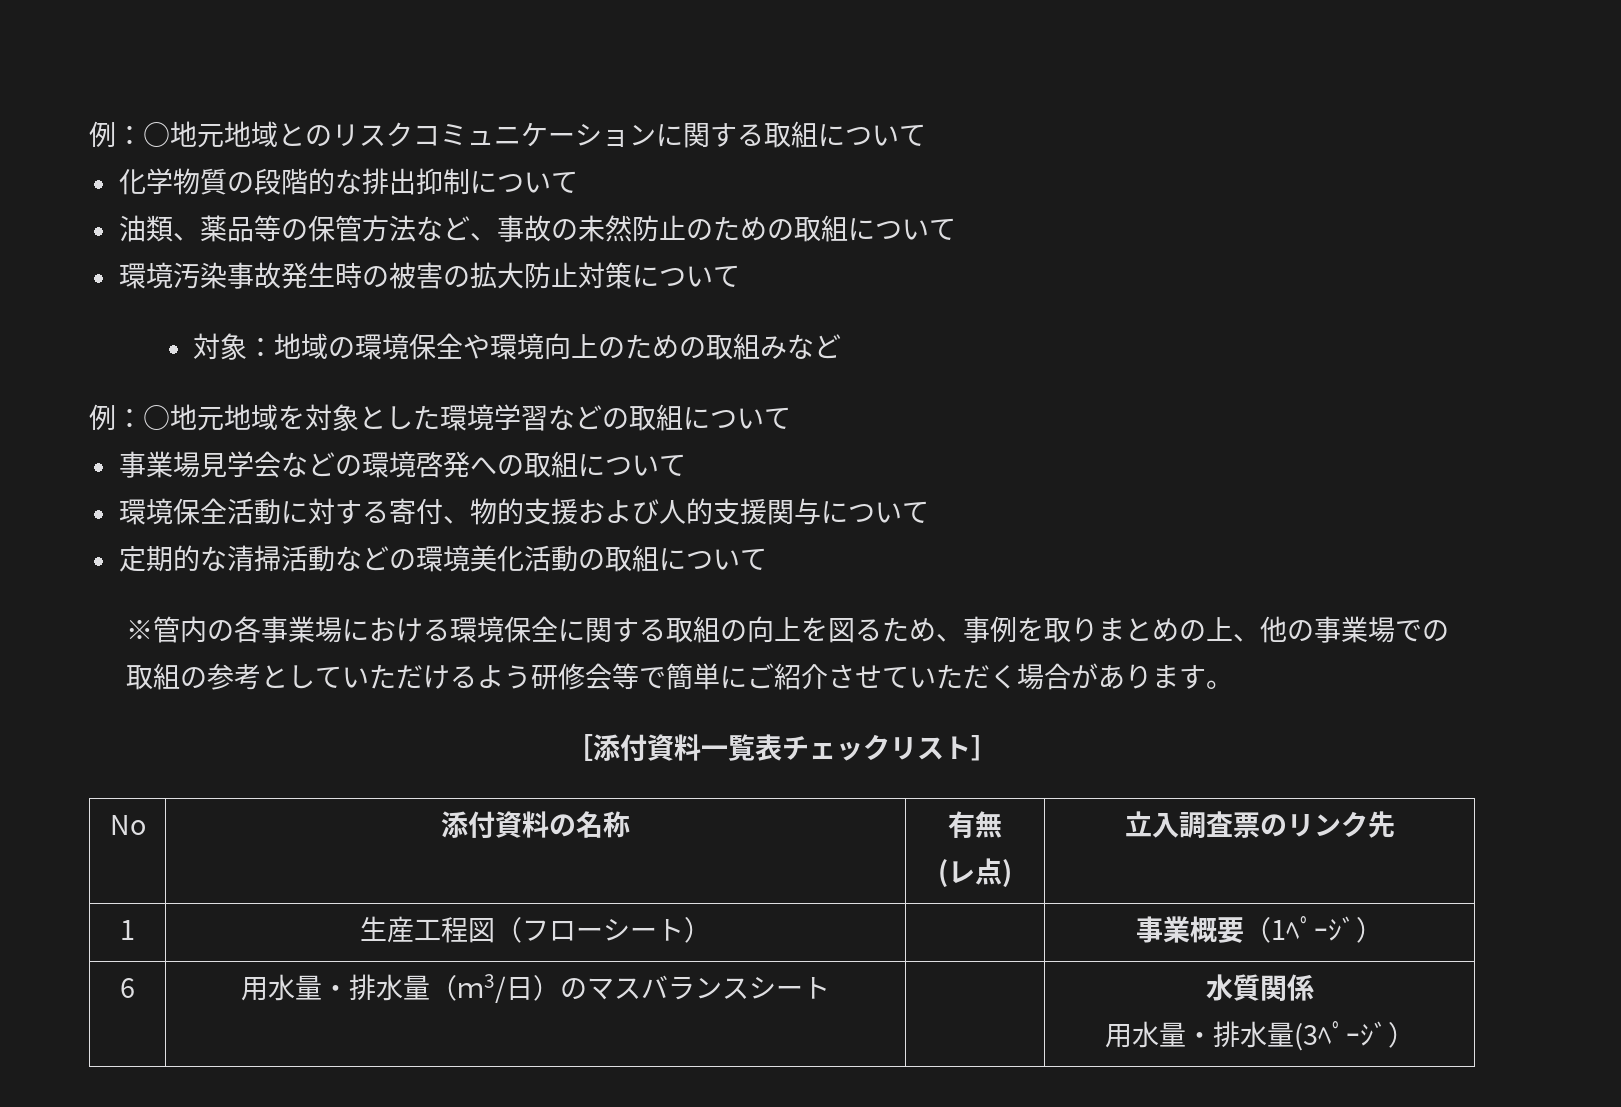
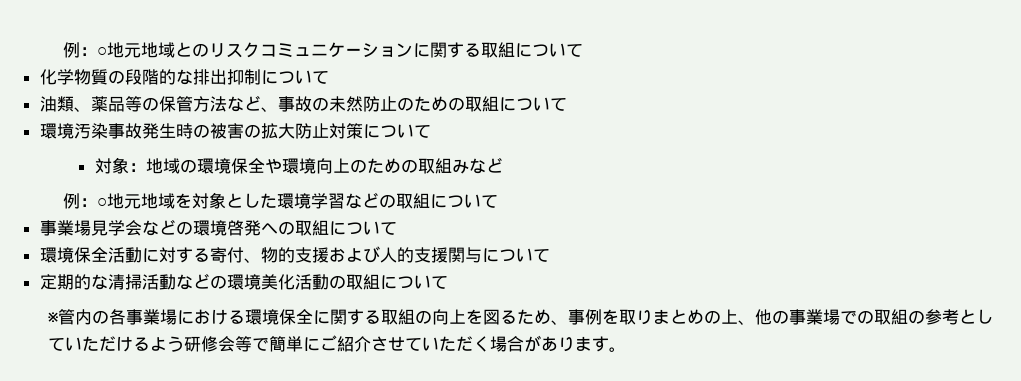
[566,734,998,762] [109,815,146,835] [441,811,630,839] [948,811,1002,838] [938,858,1012,887] [1124,811,1395,838] [120,920,135,940] [360,916,711,943] [1136,916,1383,943] [120,978,135,998] [241,974,830,1003] [1205,974,1314,1001] [1104,1021,1415,1051] // ［添付資料一覧表チェックリスト］ // No | 添付資料の名称 | 有無 // (レ点) | 立入調査票のリンク先 // 1 | 生産工程図（フローシート） | | 事業概要（1ﾍﾟｰｼﾞ） // 6 | 用水量・排水量（ｍ3/日）のマスバランスシート | | 水質関係 // 用水量・排水量(3ﾍﾟｰｼﾞ） -> (627, 349) none

